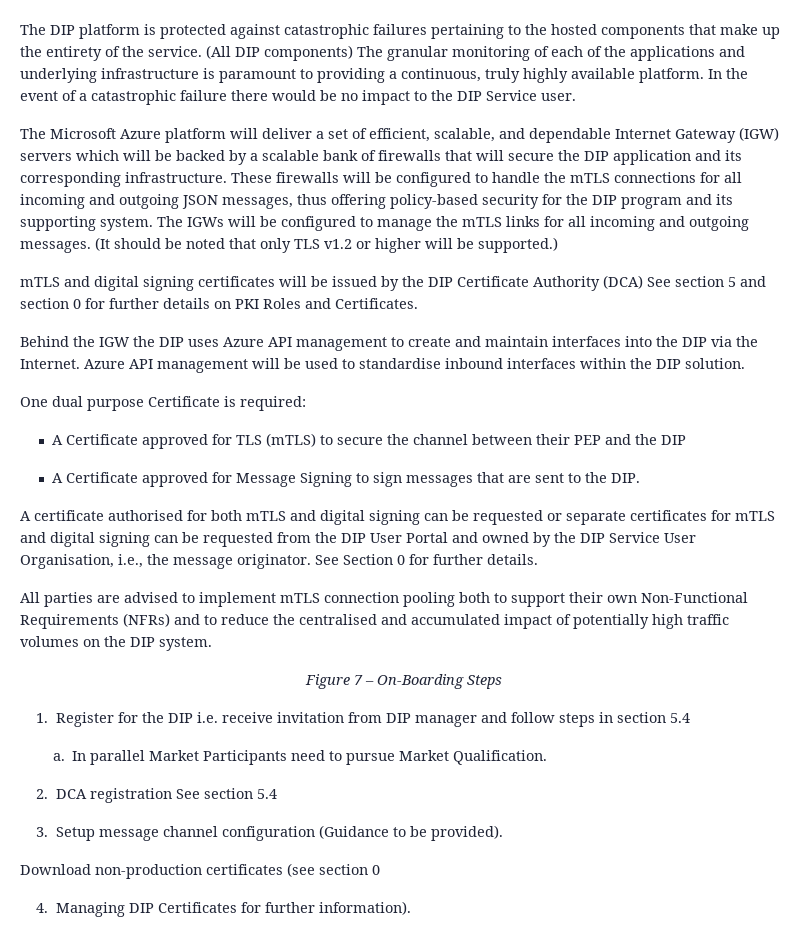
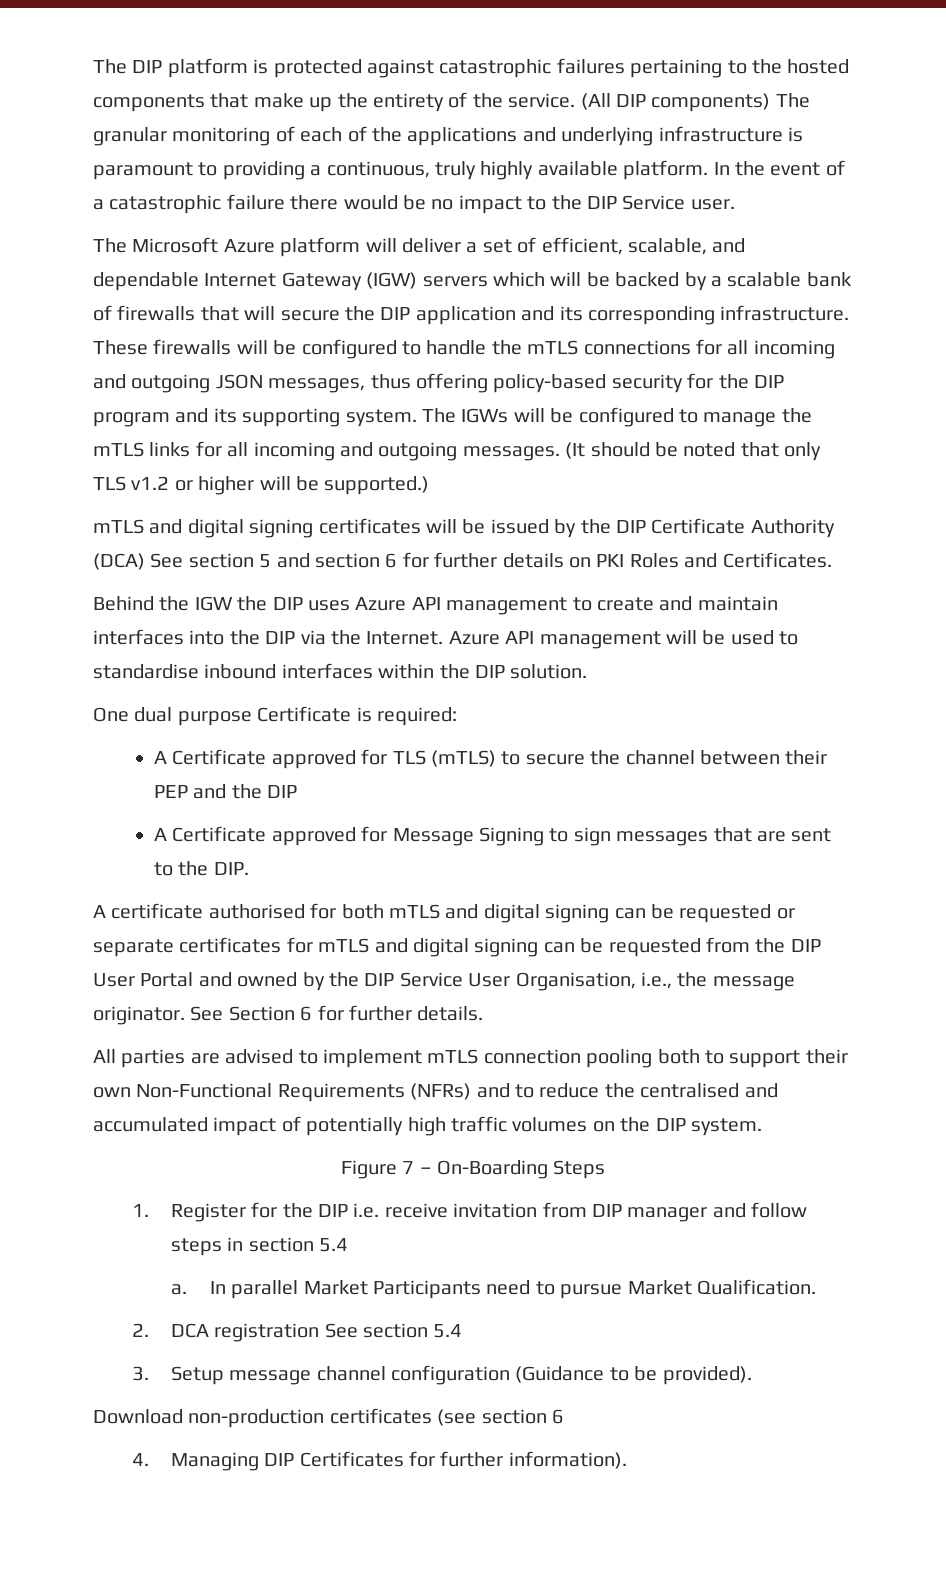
[73,299,81,309] 0 -> [385,553,398,568] 6
[397,555,405,565] 0 -> [300,1006,313,1021] 6
[372,865,380,875] 0 -> [552,1409,564,1424] 6

